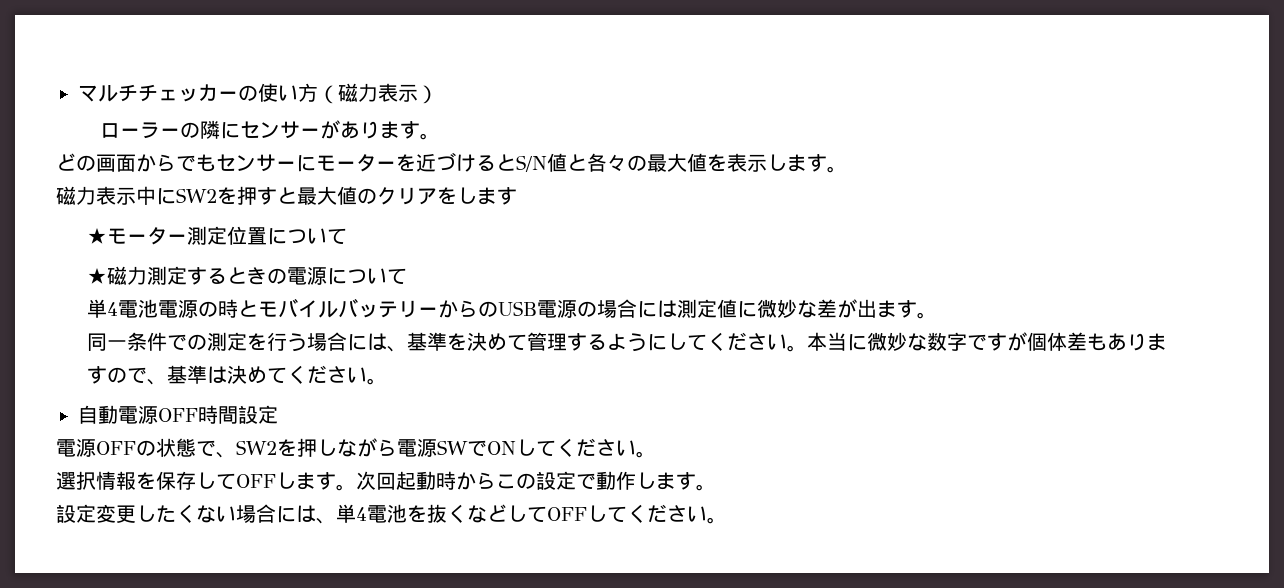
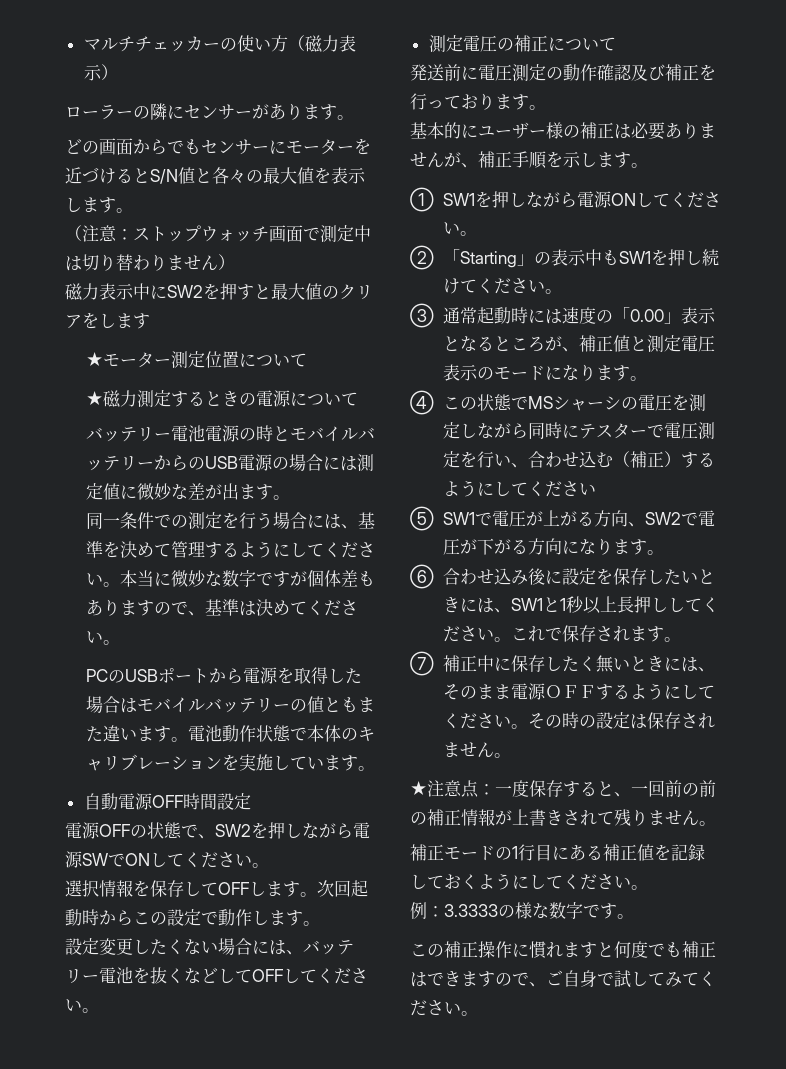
(847, 169) none -> [65,225,371,243] [65,254,235,271] // （注意：ストップウォッチ画面で測定中は切り替わりません）
[87,299,119,318] 単4 -> [85,427,171,442] バッテリー
(388, 381) none -> [85,667,362,684] [85,696,375,713] [85,725,375,742] [85,754,375,771] // PCのUSBポートから電源を取得した場合はモバイルバッテリーの値ともまた違います。電池動作状態で本体のキャリブレーションを実施しています。
[336,504,367,523] 単4 -> [303,940,354,955] [65,969,99,983] バッテリー
(727, 520) none -> [428,35,616,53] [410,64,716,82] [410,93,546,110] [410,122,716,140] [410,151,648,169] [410,187,721,212] [442,222,477,236] [410,245,719,270] [442,278,562,294] [410,303,716,328] [442,335,715,353] [442,364,647,381] [410,390,706,415] [442,422,715,440] [442,451,715,468] [442,480,596,497] [410,506,715,531] [442,538,664,555] [410,564,715,589] [442,596,719,614] [442,625,681,642] [410,651,715,676] [442,683,715,700] [442,712,715,729] [442,742,511,758] [410,780,716,798] [410,809,716,826] [410,844,705,861] [410,873,648,890] [410,902,634,919] [410,941,716,959] [410,970,716,988] [410,1000,478,1016] // 測定電圧の補正について // 発送前に電圧測定の動作確認及び補正を行っております。 // 基本的にユーザー様の補正は必要ありませんが、補正手順を示します。 // ① SW1を押しながら電源ONしてください。 // ②「Starting」の表示中もSW1を押し続けてください。 // ③通常起動時には速度の「0.00」表示となるところが、補正値と測定電圧表示のモードになります。 // ④この状態でMSシャーシの電圧を測定しながら同時にテスターで電圧測定を行い、合わせ込む（補正）するようにしてください // ⑤ SW1で電圧が上がる方向、SW2で電圧が下がる方向になります。 // ⑥合わせ込み後に設定を保存したいときには、SW1と1秒以上長押ししてください。これで保存されます。 // ⑦補正中に保存したく無いときには、そのまま電源ＯＦＦするようにしてください。その時の設定は保存されません。 // ★注意点：一度保存すると、一回前の前の補正情報が上書きされて残りません。 // 補正モードの1行目にある補正値を記録しておくようにしてください。 // 例：3.3333の様な数字です。 // この補正操作に慣れますと何度でも補正はできますので、ご自身で試してみてください。

